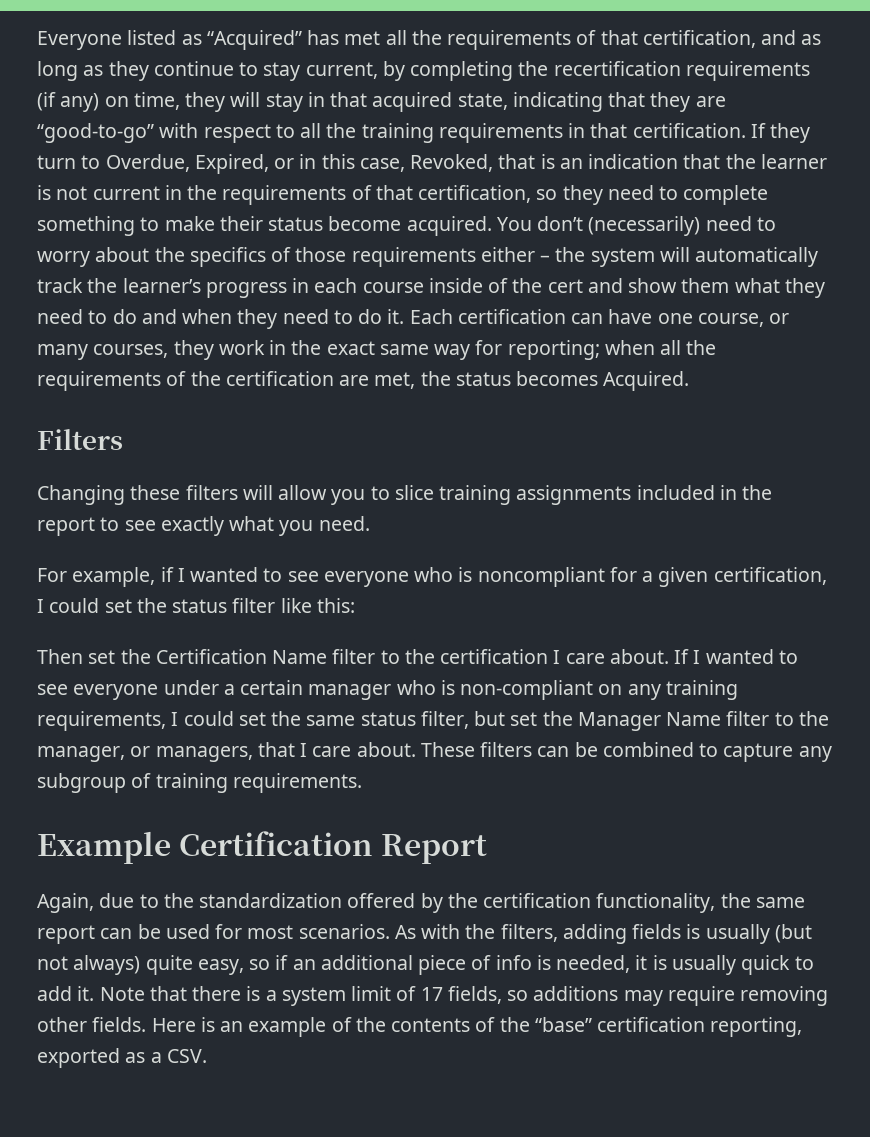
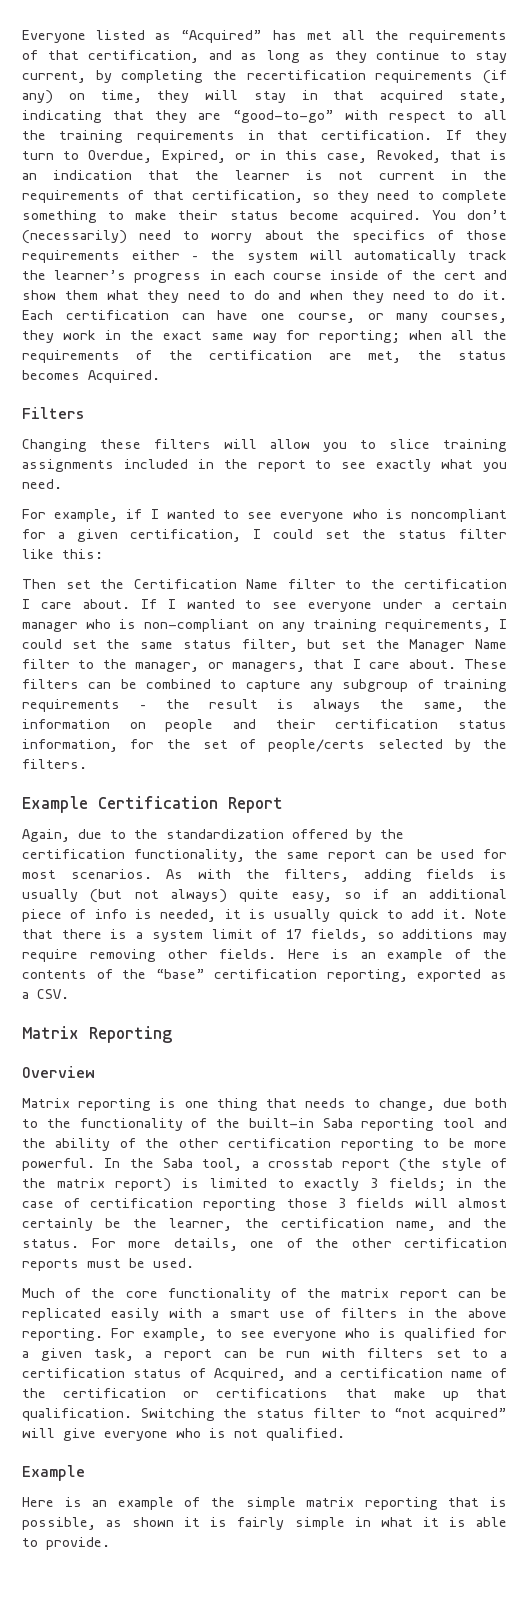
[232,773,362,793] requirements. -> [22,699,507,712] [22,719,507,732] [22,739,507,752] [22,759,87,769] requirements – the result is always the same, the information on people and their certification status information, for the set of people/certs selected by the filters.
(207, 1056) none -> [22,1026,172,1043] [22,1066,95,1078] [22,1098,507,1111] [22,1118,507,1131] [22,1138,508,1151] [22,1158,508,1172] [22,1178,507,1192] [22,1198,507,1211] [22,1218,507,1231] [22,1238,507,1251] [22,1258,194,1271] [22,1288,507,1301] [22,1308,507,1321] [22,1328,508,1341] [22,1348,507,1361] [22,1368,507,1381] [22,1388,508,1401] [22,1408,507,1421] [22,1428,345,1441] [22,1465,85,1481] [22,1497,508,1510] [22,1517,507,1530] [22,1537,110,1550] // Matrix Reporting // Overview // Matrix reporting is one thing that needs to change, due both to the functionality of the built-in Saba reporting tool and the ability of the other certification reporting to be more powerful. In the Saba tool, a crosstab report (the style of the matrix report) is limited to exactly 3 fields; in the case of certification reporting those 3 fields will almost certainly be the learner, the certification name, and the status. For more details, one of the other certification reports must be used. // Much of the core functionality of the matrix report can be replicated easily with a smart use of filters in the above reporting. For example, to see everyone who is qualified for a given task, a report can be run with filters set to a certification status of Acquired, and a certification name of the certification or certifications that make up that qualification. Switching the status filter to “not acquired” will give everyone who is not qualified. // Example // Here is an example of the simple matrix reporting that is possible, as shown it is fairly simple in what it is able to provide.

